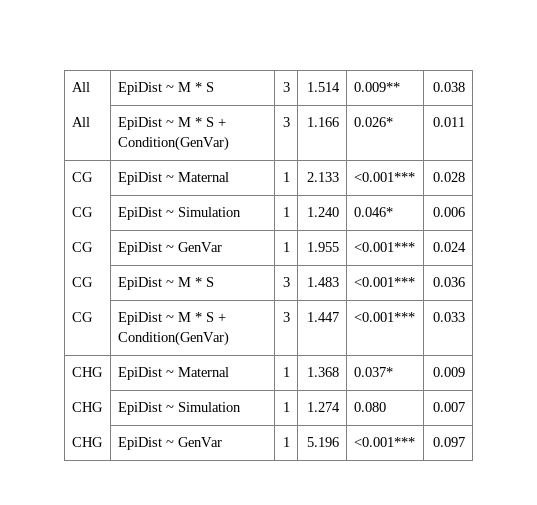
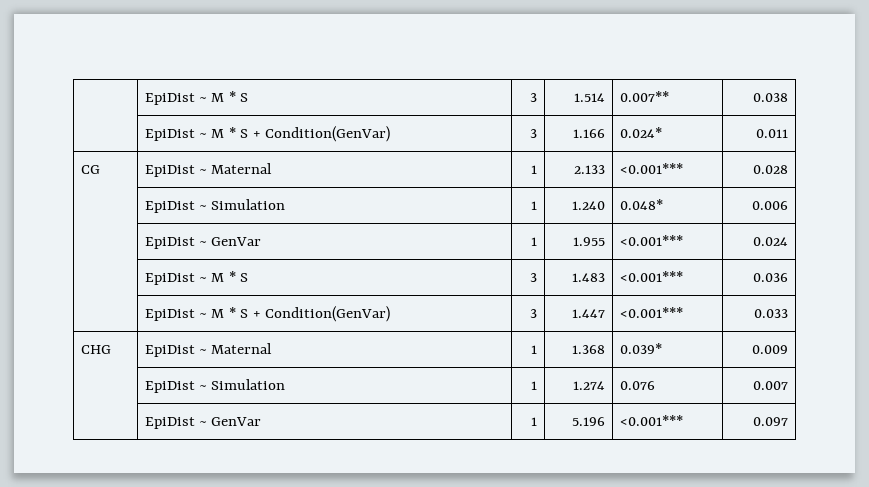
[71,82,90,92] All -> (144, 99) none
[353,82,400,92] 0.009** -> [619,91,669,102] 0.007**
[71,117,90,127] All -> (789, 97) none
[353,117,393,127] 0.026* -> [619,127,662,138] 0.024*
[71,207,93,217] CG -> (789, 169) none
[353,207,393,217] 0.046* -> [619,199,663,210] 0.048*
[71,242,93,252] CG -> (789, 205) none
[71,277,93,287] CG -> (789, 241) none
[71,312,93,322] CG -> (789, 277) none
[353,367,393,377] 0.037* -> [619,343,662,354] 0.039*
[71,402,103,412] CHG -> (789, 349) none
[353,402,386,412] 0.080 -> [619,381,655,390] 0.076
[71,437,103,447] CHG -> (789, 385) none

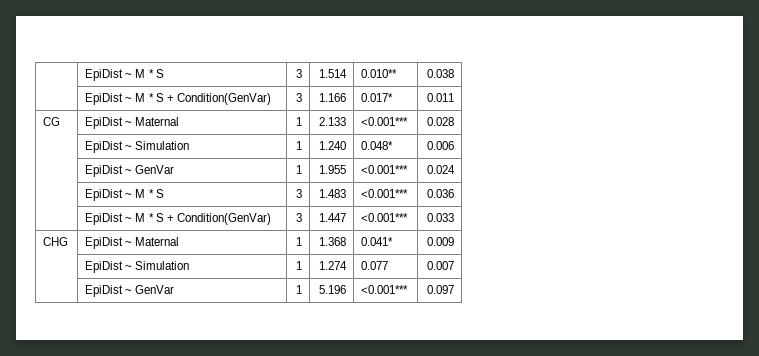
[619,91,669,102] 0.007** -> [361,69,398,78] 0.010**
[619,127,662,138] 0.024* -> [361,93,394,102] 0.017*
[619,343,662,354] 0.039* -> [361,237,394,246] 0.041*
[619,381,655,390] 0.076 -> [361,261,389,270] 0.077

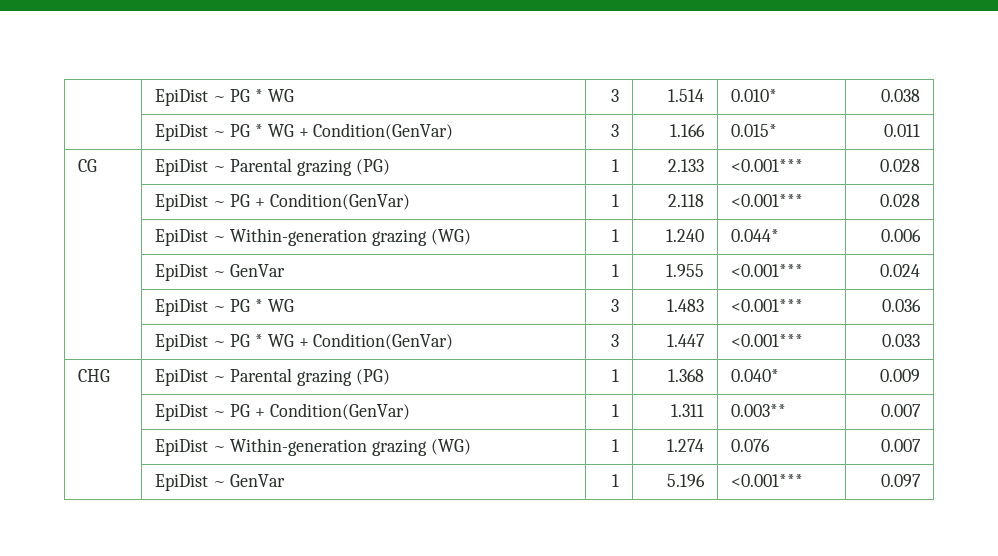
[85,69,164,81] | EpiDist ~ M * S -> [154,89,294,106] | EpiDist ~ PG * WG
[361,69,398,78] 0.010** -> [730,89,777,102] 0.010*
[135,93,164,102] M * S -> [230,124,294,137] PG * WG
[361,93,394,102] 0.017* -> [730,124,777,137] 0.015*
[135,117,180,126] Maternal -> [230,158,390,176] Parental grazing (PG)
[135,141,190,150] Simulation -> [230,193,410,210] [612,194,620,207] [668,194,705,207] [730,194,803,207] [880,194,921,207] [154,228,471,246] PG + Condition(GenVar) | 1 | 2.118 | <0.001*** | 0.028 // | EpiDist ~ Within-generation grazing (WG)
[361,141,394,150] 0.048* -> [730,229,779,242] 0.044*
[135,189,164,198] M * S -> [230,299,294,312] PG * WG
[135,213,164,222] M * S -> [230,334,294,347] PG * WG
[135,237,180,246] Maternal -> [230,368,390,386] Parental grazing (PG)
[361,237,394,246] 0.041* -> [730,369,779,382] 0.040*
[135,261,190,270] Simulation -> [230,403,410,420] [612,404,620,417] [671,404,705,417] [730,404,786,417] [881,404,922,417] [154,438,471,456] PG + Condition(GenVar) | 1 | 1.311 | 0.003** | 0.007 // | EpiDist ~ Within-generation grazing (WG)
[361,261,389,270] 0.077 -> [730,439,770,452] 0.076

